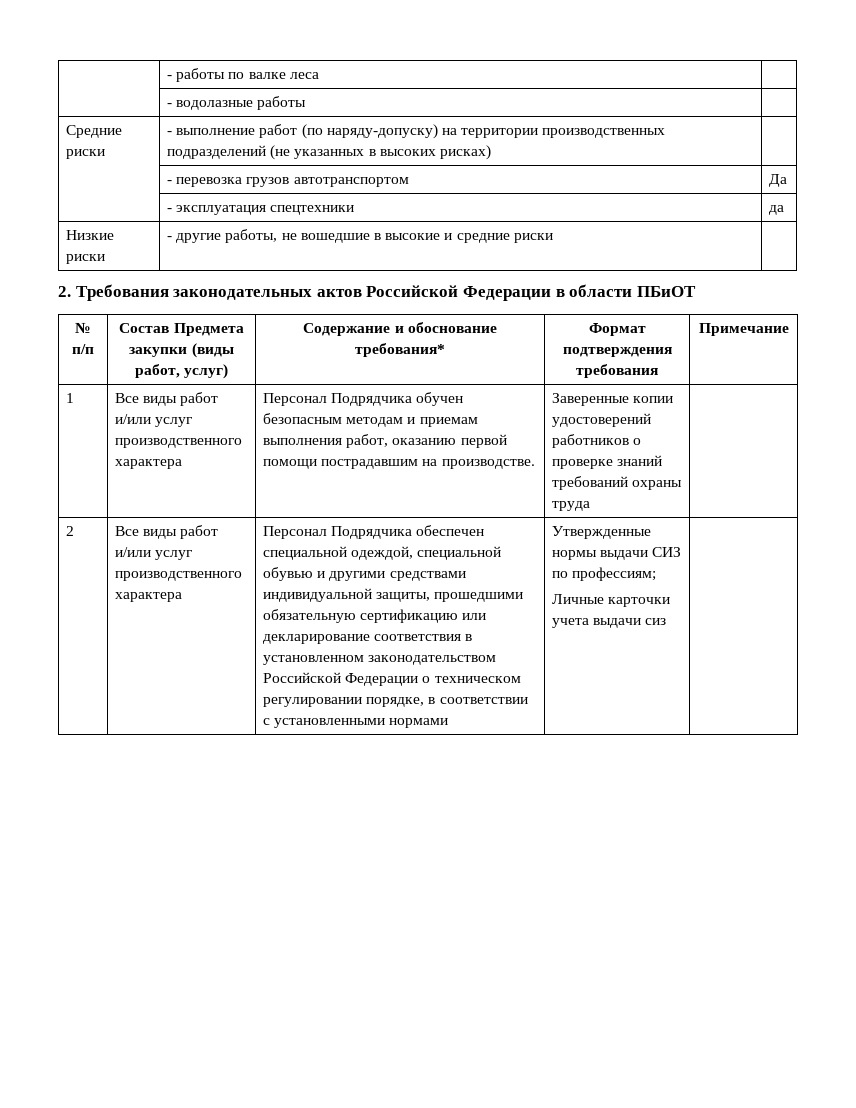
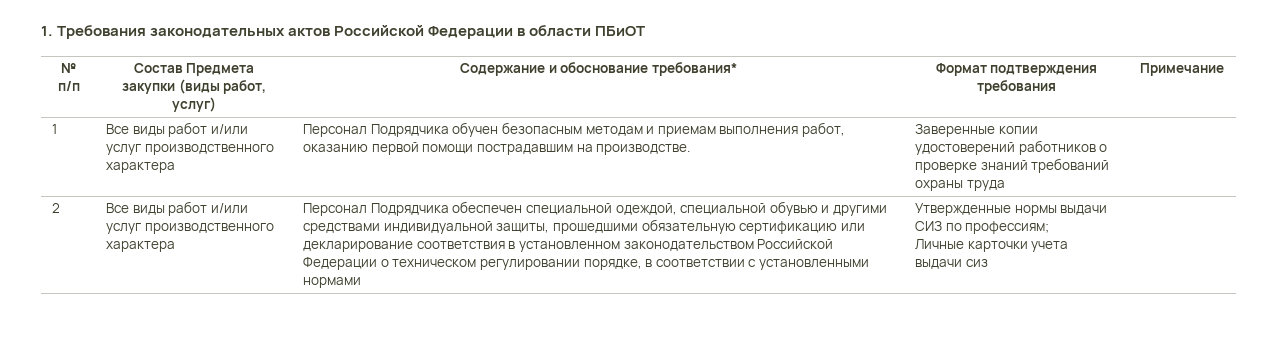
[167,68,319,82] [167,96,307,110] [66,125,123,138] [66,149,106,159] [167,124,666,139] [167,145,492,160] [167,177,409,187] [769,174,788,187] [167,205,355,215] [769,205,785,215] [66,230,115,240] [66,254,106,264] [167,229,553,243] [58,286,71,297] | - работы по валке леса | // | - водолазные работы | // Средние риски | - выполнение работ (по наряду-допуску) на территории производственных подразделений (не указанных в высоких рисках) | // | - перевозка грузов автотранспортом | Да // | - эксплуатация спецтехники | да // Низкие риски | - другие работы, не вошедшие в высокие и средние риски | // 2. -> [41,26,53,36] 1.

